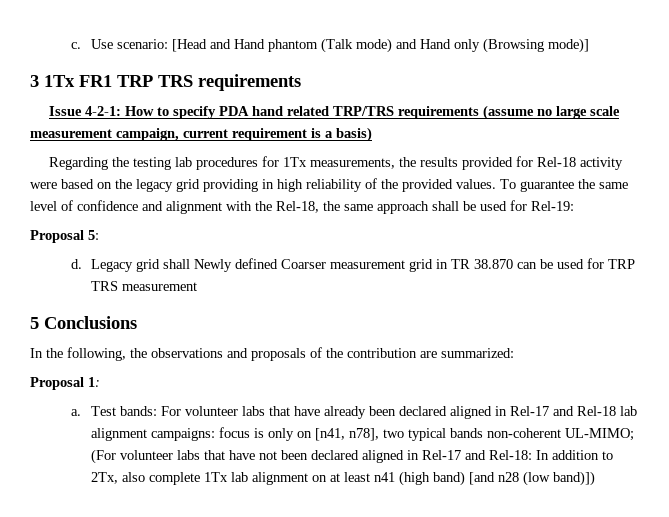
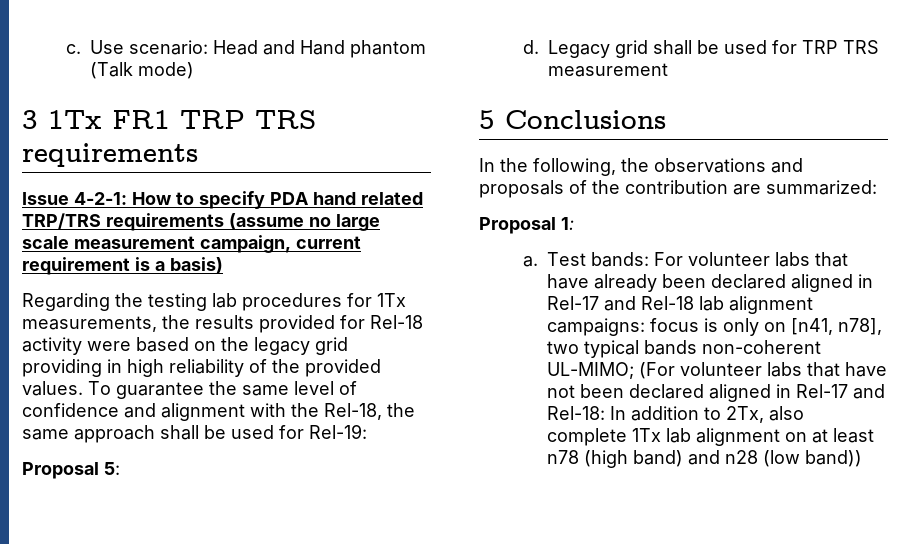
[172,39,208,52] [Head -> [213,40,259,55] Head
[396,38,590,53] and Hand only (Browsing mode)] -> (195, 70) none
[194,258,538,272] Newly defined Coarser measurement grid in TR 38.870 can -> (693, 47) none
[374,472,396,482] n41 -> [547,450,580,464] n78
[469,472,496,485] [and -> [688,450,721,465] and
[553,471,596,486] band)]) -> [805,450,863,467] band))

